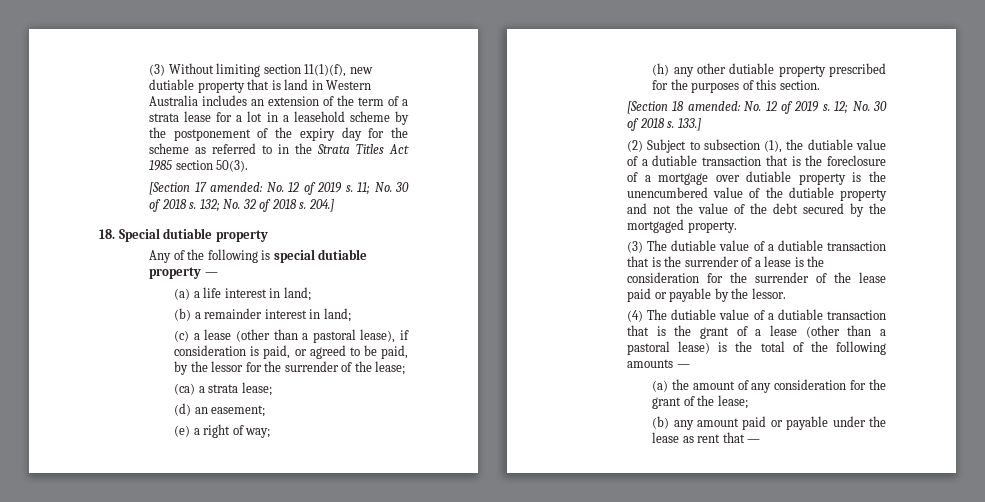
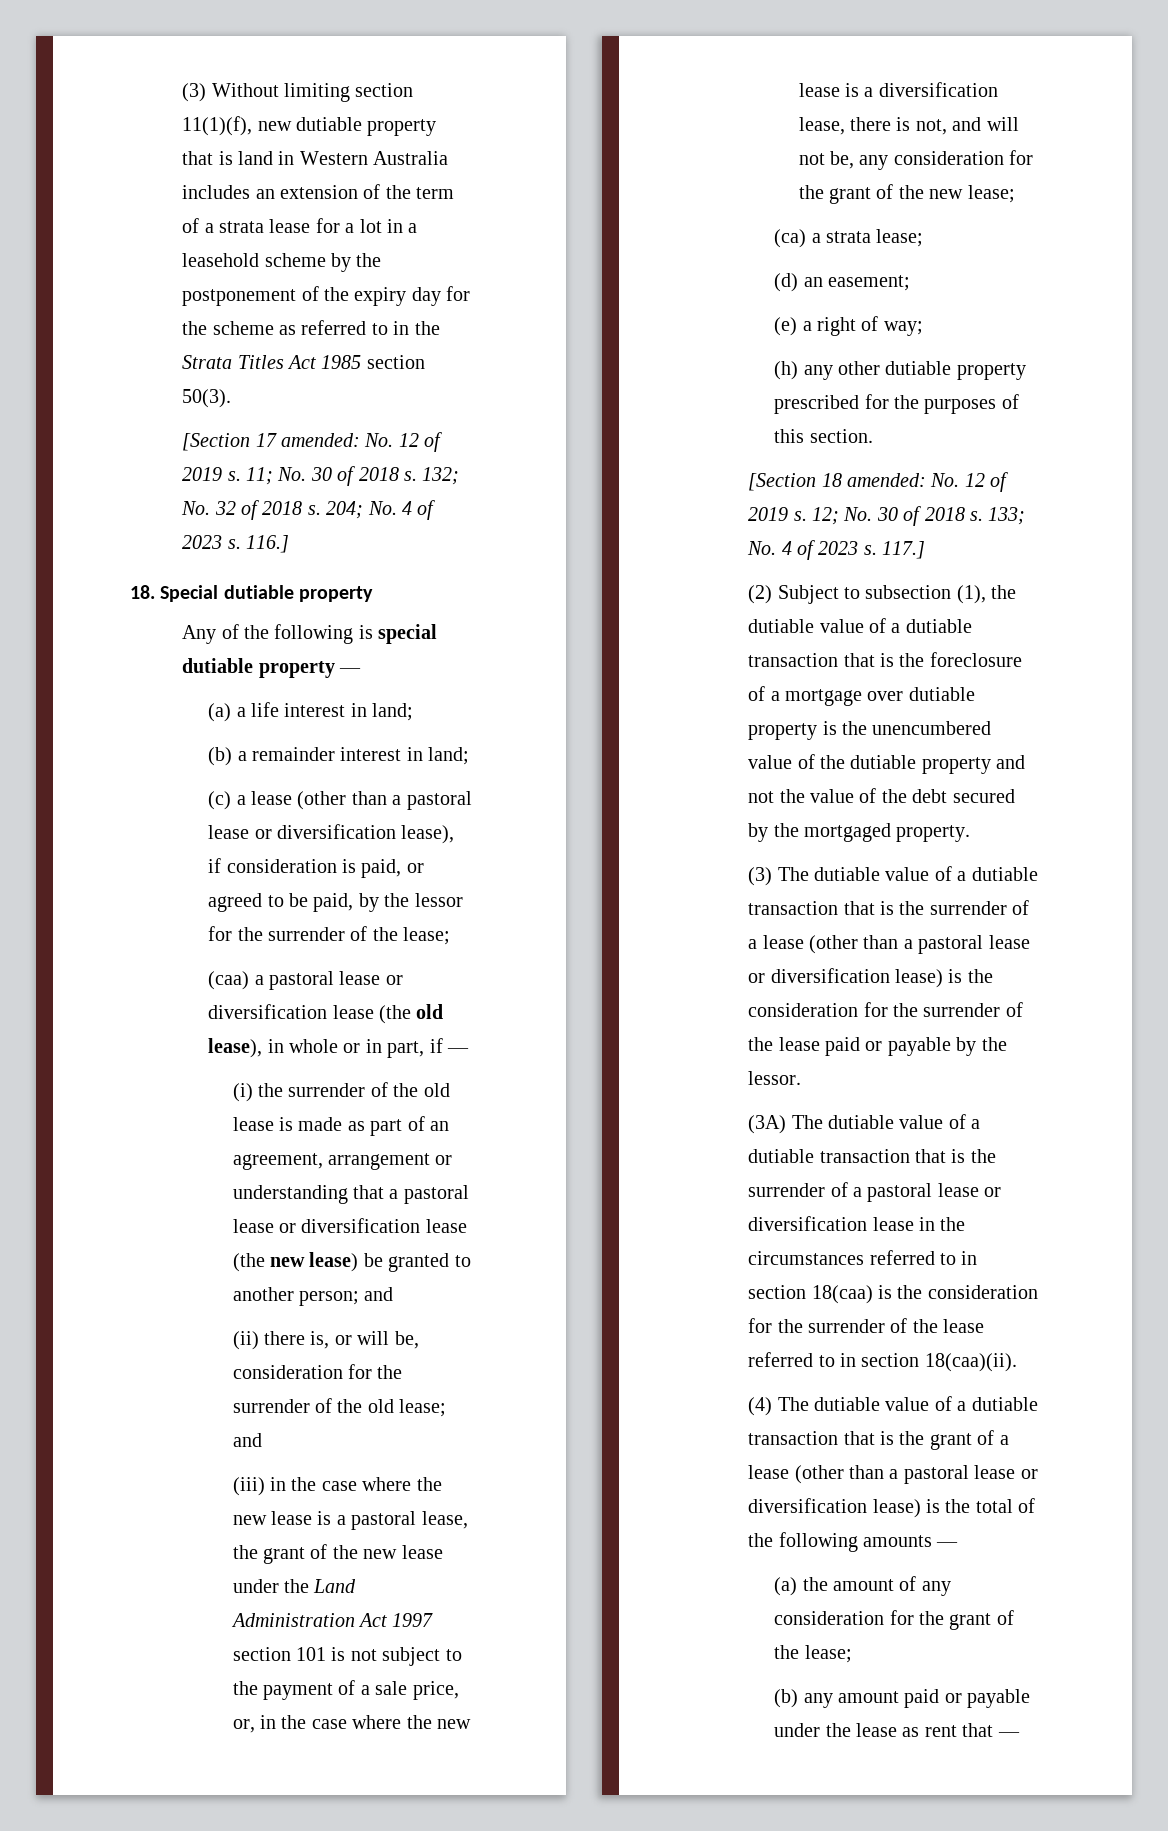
[308,199,334,212] 204.] -> [326,500,436,520] [182,535,289,553] 204; No. 4 of 2023 s. 116.]
(356, 336) none -> [208,824,397,839] lease or diversification
(406, 368) none -> [208,971,403,990] [208,1004,444,1024] [208,1038,470,1058] [232,1082,450,1102] [232,1116,449,1136] [232,1153,453,1170] [232,1185,469,1204] [232,1218,467,1233] [232,1252,471,1272] [232,1287,394,1306] [232,1331,419,1350] [232,1364,403,1379] [232,1398,447,1417] [232,1433,262,1447] [232,1477,442,1496] [232,1511,468,1530] [232,1544,443,1564] [232,1579,357,1593] [230,1613,434,1627] [232,1647,462,1666] [232,1680,459,1700] [232,1715,471,1733] [798,82,998,97] [798,117,1019,135] [798,150,1034,170] [798,184,1015,204] // (caa) a pastoral lease or diversification lease (the old lease), in whole or in part, if — // (i) the surrender of the old lease is made as part of an agreement, arrangement or understanding that a pastoral lease or diversification lease (the new lease) be granted to another person; and // (ii) there is, or will be, consideration for the surrender of the old lease; and // (iii) in the case where the new lease is a pastoral lease, the grant of the new lease under the Land Administration Act 1997 section 101 is not subject to the payment of a sale price, or, in the case where the new lease is a diversification lease, there is not, and will not be, any consideration for the grant of the new lease;
[677,118,701,131] 133.] -> [988,507,1026,525] [747,540,926,560] 133; No. 4 of 2023 s. 117.]
(792, 261) none -> [808,935,1030,954] [748,968,943,988] (other than a pastoral lease or diversification lease)
(786, 293) none -> [748,1114,981,1134] [748,1149,996,1163] [748,1182,1002,1202] [748,1216,966,1231] [748,1250,978,1265] [748,1285,1038,1304] [748,1318,985,1333] [748,1352,1017,1372] // (3A) The dutiable value of a dutiable transaction that is the surrender of a pastoral lease or diversification lease in the circumstances referred to in section 18(caa) is the consideration for the surrender of the lease referred to in section 18(caa)(ii).
(671, 348) none -> [974,1465,1038,1479] [748,1498,868,1513] lease or diversification

